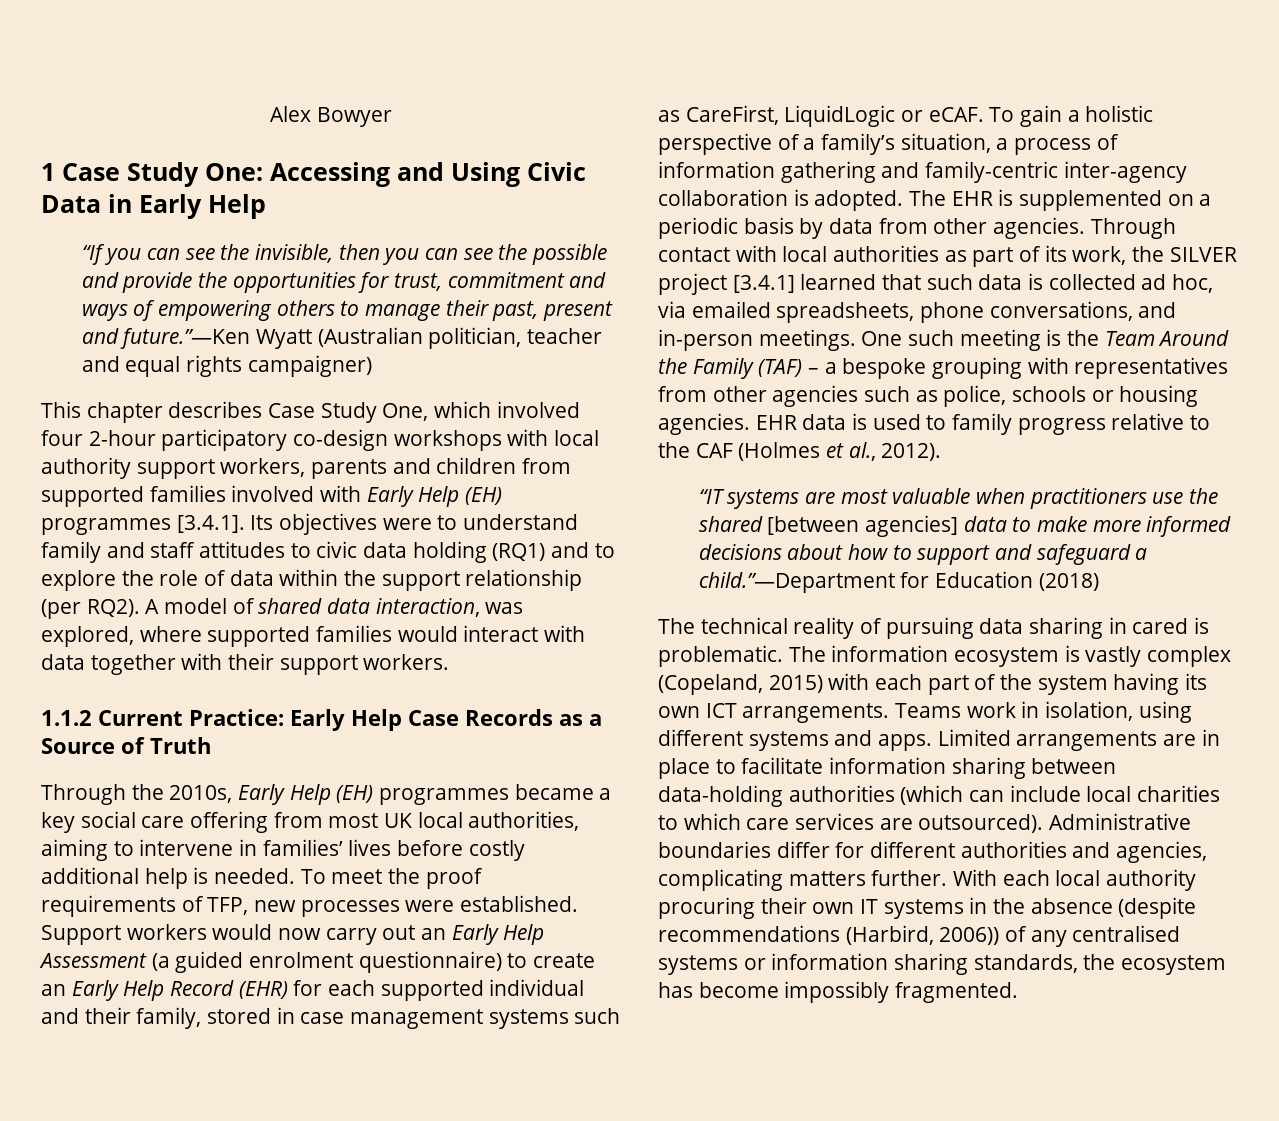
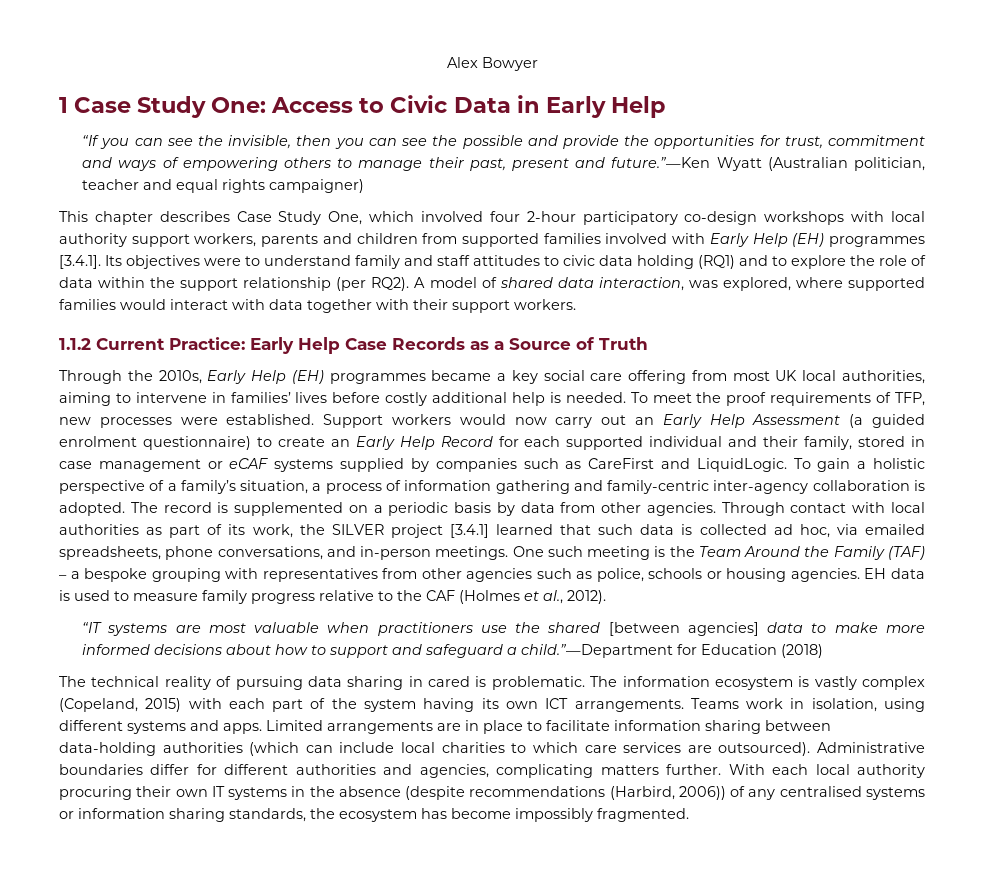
[270,162,520,187] Accessing and Using -> [271,97,385,113] Access to
[238,981,288,999] (EHR) -> (493, 441) none
[488,1008,621,1029] [658,105,984,127] systems such as CareFirst, LiquidLogic or eCAF. -> [207,458,787,472] or eCAF systems supplied by companies such as CareFirst and LiquidLogic.
[951,191,993,206] EHR -> [163,502,212,513] record
[755,415,797,430] EHR -> [864,568,887,579] EH
(947, 422) none -> [133,593,198,601] measure

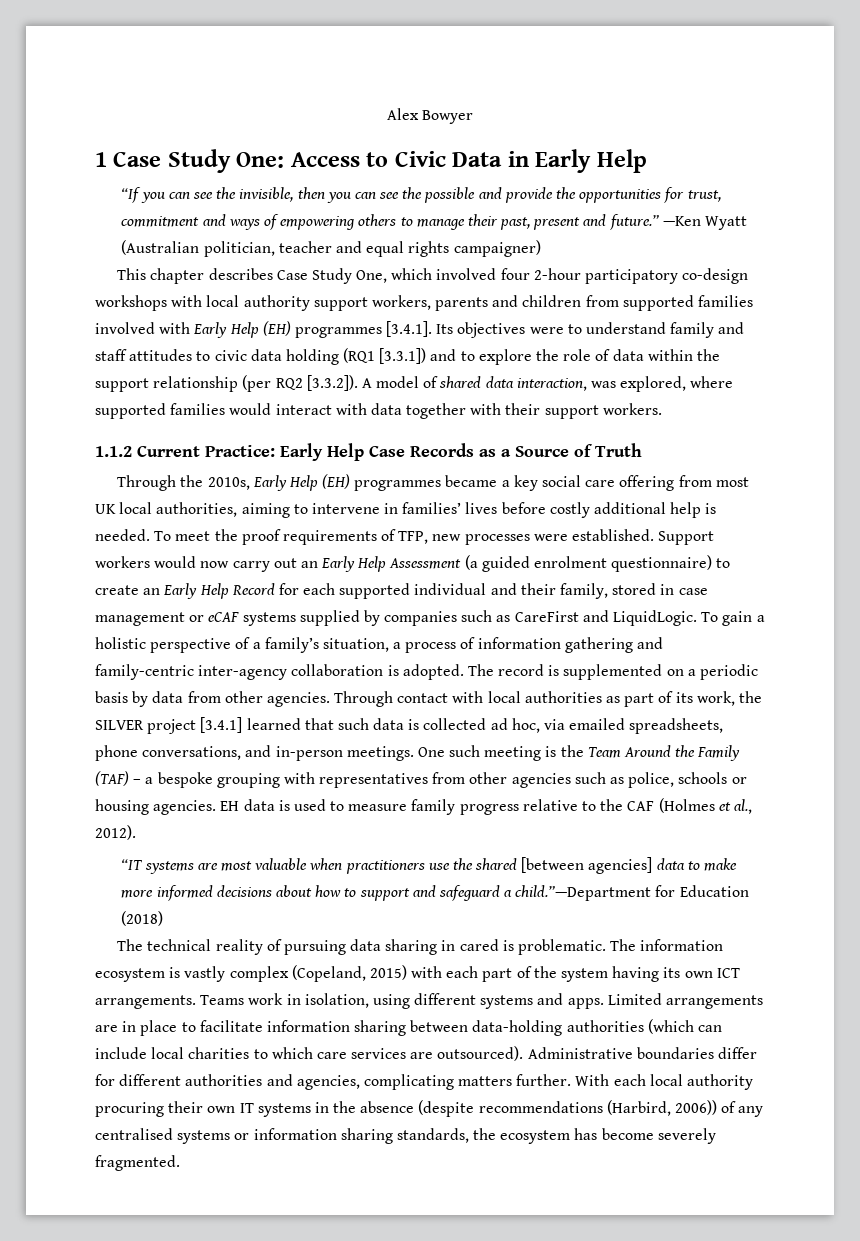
[611,157,711,168] future.”—Ken -> [609,214,701,230] future.” —Ken
[698,255,735,269] (RQ1) -> [343,348,427,364] (RQ1 [3.3.1])
[371,277,410,291] RQ2). -> [275,375,358,391] RQ2 [3.3.2]).
[515,808,593,822] impossibly -> [657,1128,716,1144] severely

